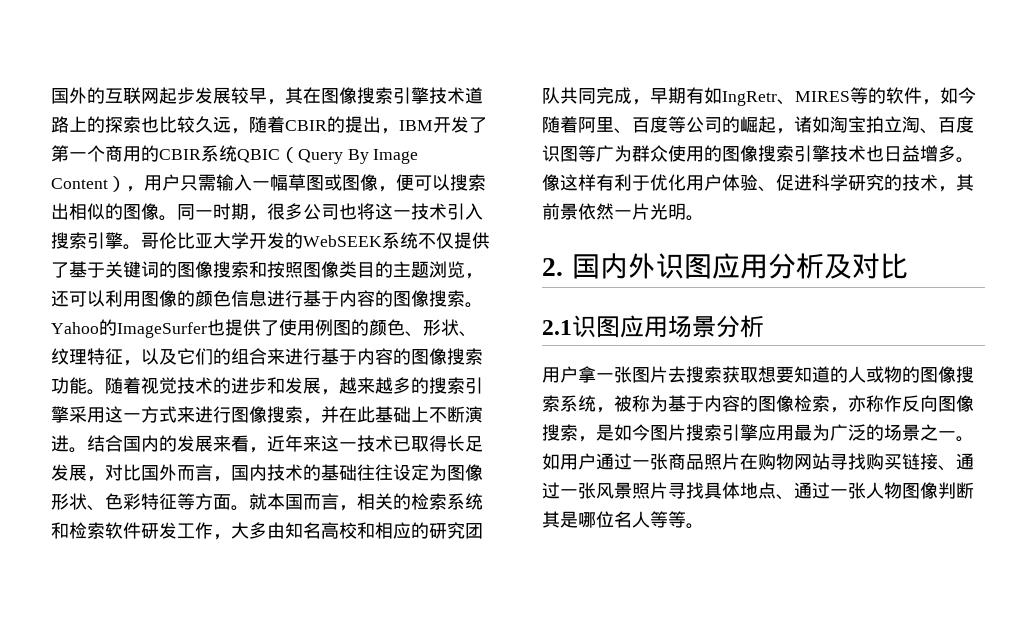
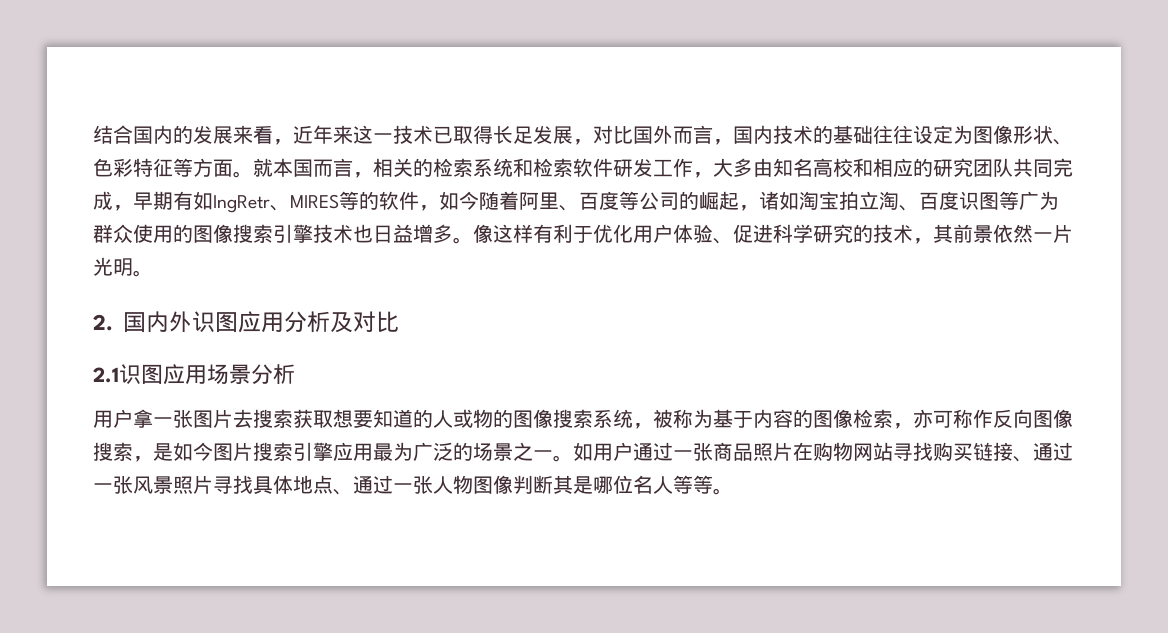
[51,87,483,105] [51,116,487,134] [51,145,419,164] [51,174,486,192] [51,203,483,221] [51,232,490,250] [51,261,483,279] [51,290,483,308] [51,319,477,338] [51,348,483,366] [51,377,483,395] [51,406,483,424] [51,435,87,453] 国外的互联网起步发展较早，其在图像搜索引擎技术道路上的探索也比较久远，随着CBIR的提出，IBM开发了第一个商用的CBIR系统QBIC（Query By Image Content），用户只需输入一幅草图或图像，便可以搜索出相似的图像。同一时期，很多公司也将这一技术引入搜索引擎。哥伦比亚大学开发的WebSEEK系统不仅提供了基于关键词的图像搜索和按照图像类目的主题浏览，还可以利用图像的颜色信息进行基于内容的图像搜索。Yahoo的ImageSurfer也提供了使用例图的颜色、形状、纹理特征，以及它们的组合来进行基于内容的图像搜索功能。随着视觉技术的进步和发展，越来越多的搜索引擎采用这一方式来进行图像搜索，并在此基础上不断演进。 -> (93, 134) none
(866, 403) none -> [933,410,953,428] 可

